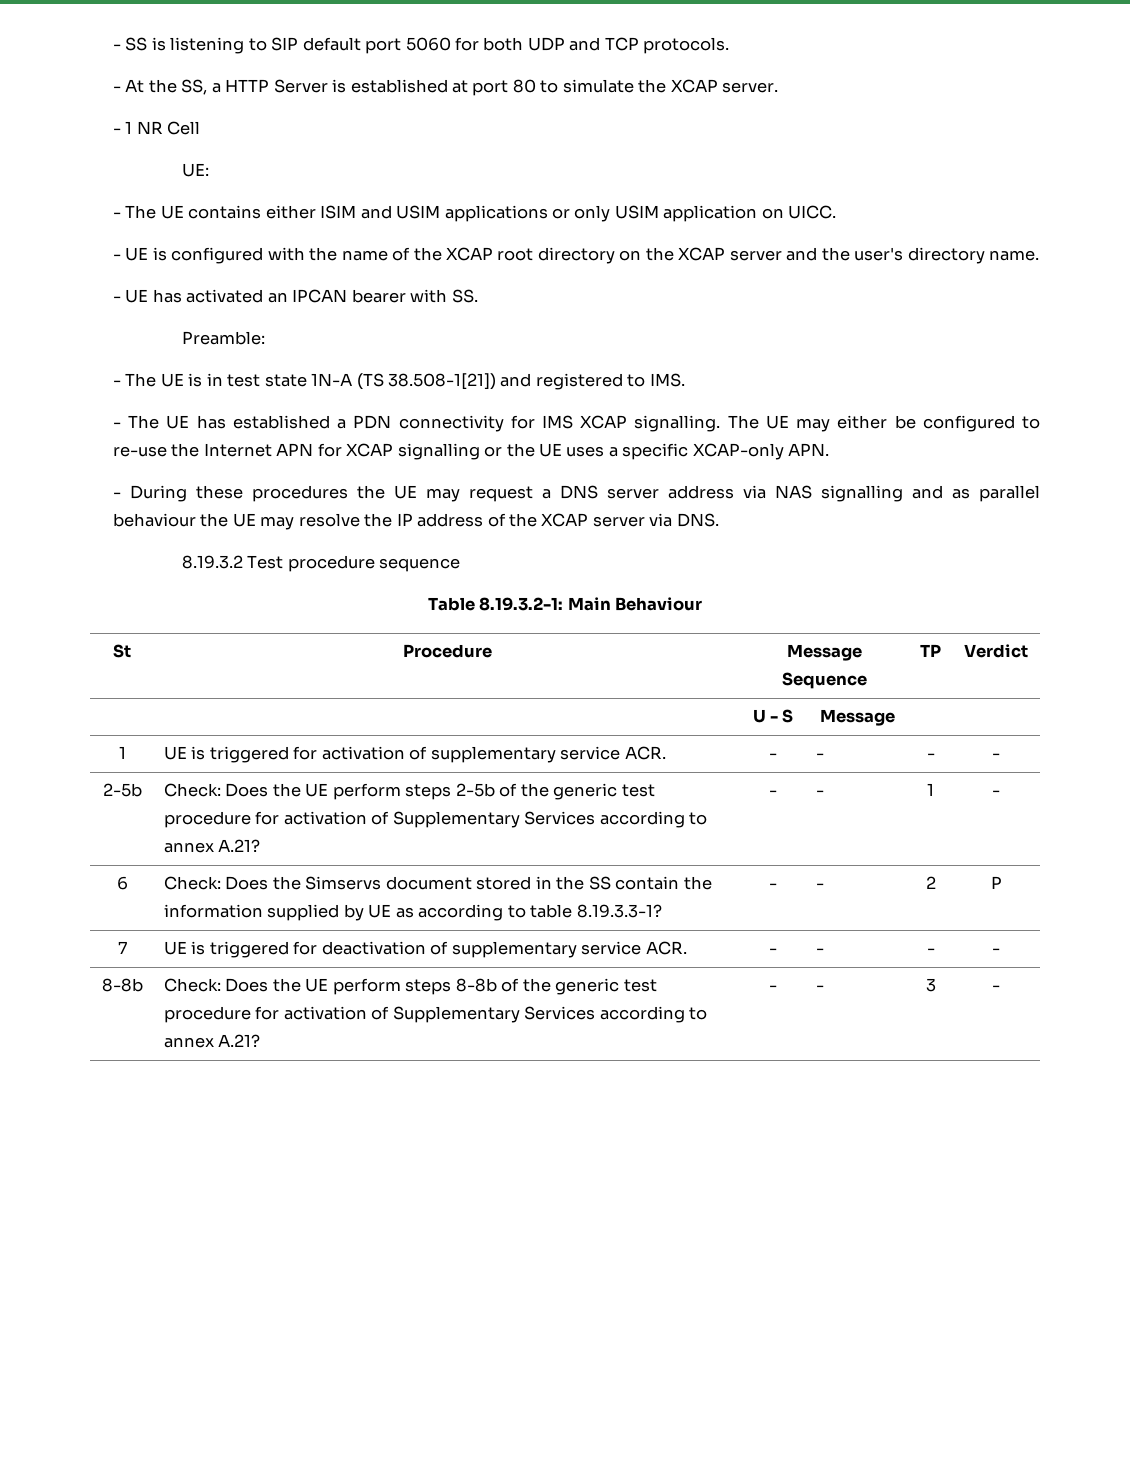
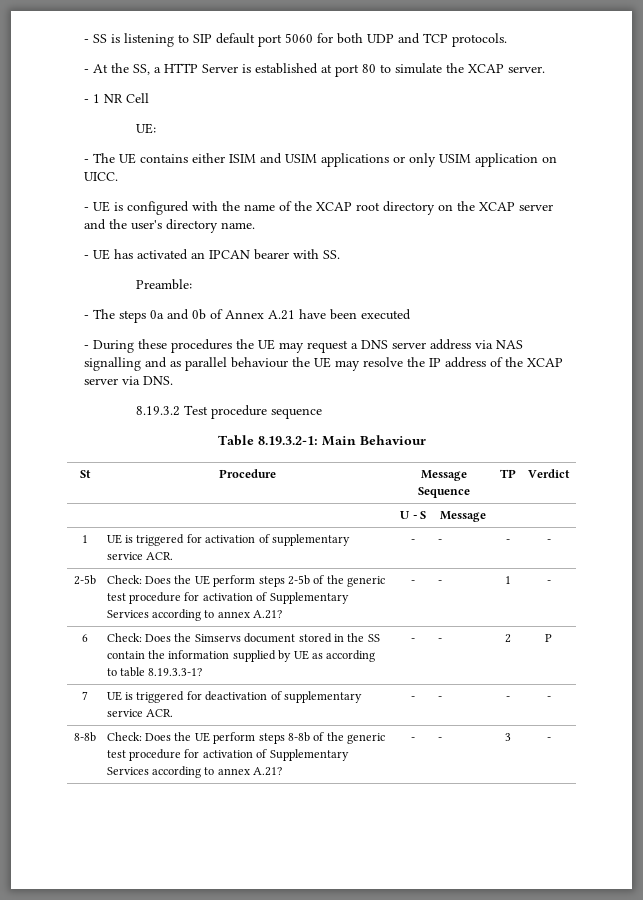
[160,373,685,390] [112,415,1041,432] [112,443,830,460] UE is in test state 1N-A (TS 38.508-1[21]) and registered to IMS. // - The UE has established a PDN connectivity for IMS XCAP signalling. The UE may either be configured to re-use the Internet APN for XCAP signalling or the UE uses a specific XCAP-only APN. -> [119,309,412,323] steps 0a and 0b of Annex A.21 have been executed

